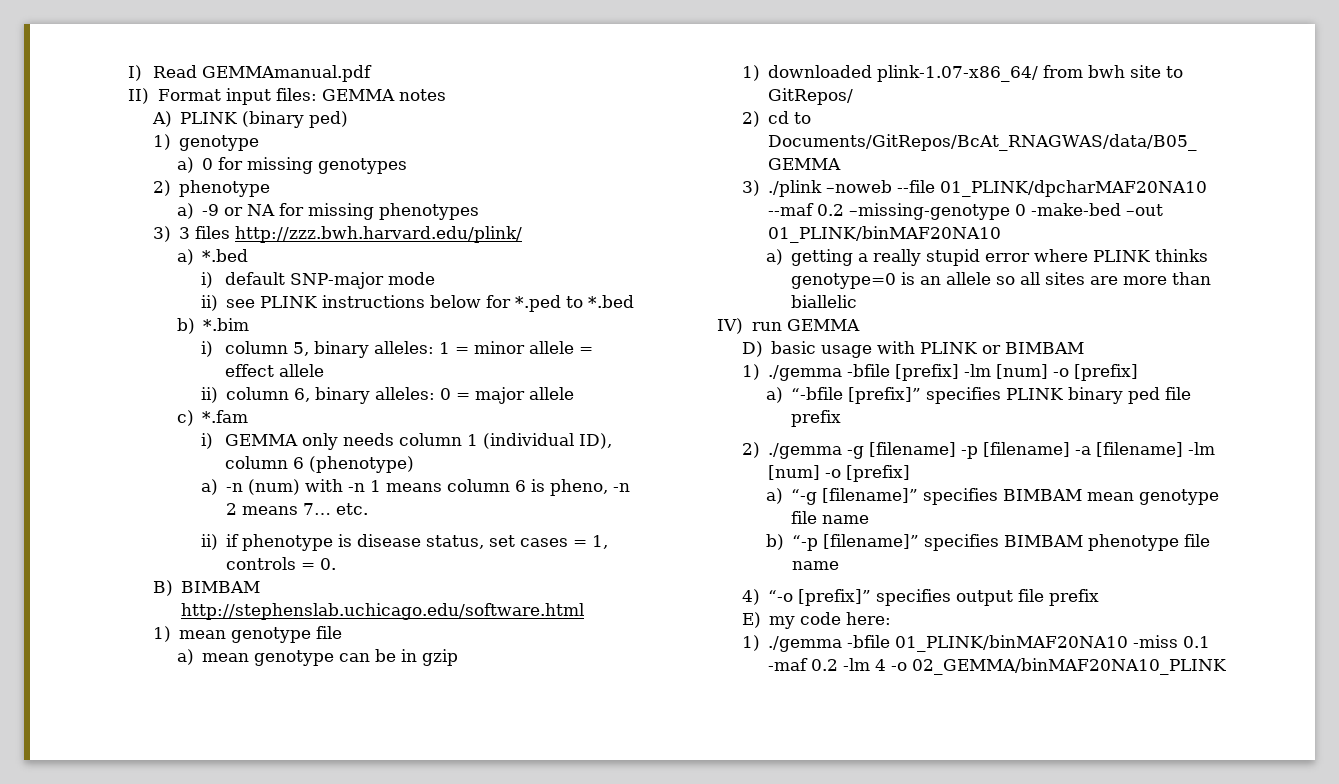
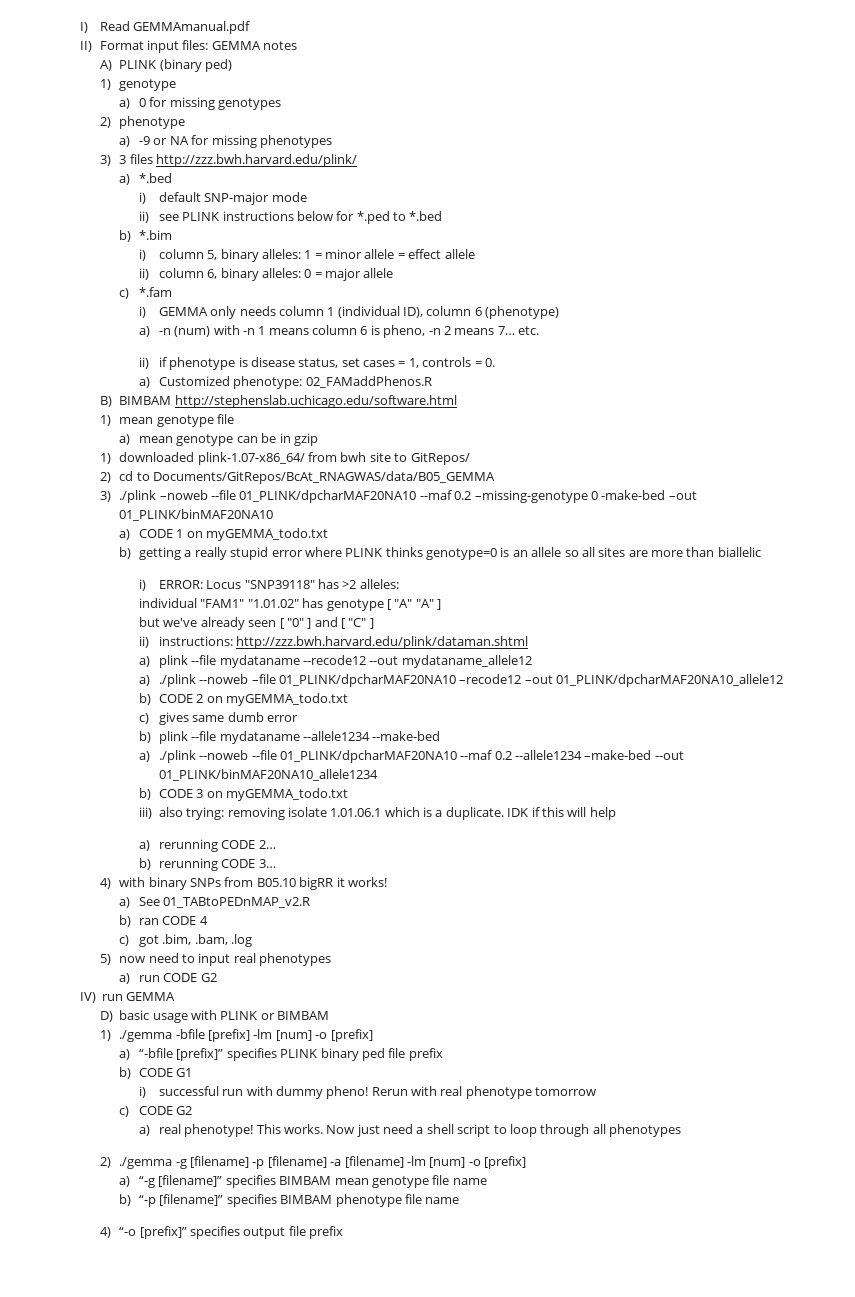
(337, 564) none -> [139,376,432,389] // a) Customized phenotype: 02_FAMaddPhenos.R
(783, 257) none -> [139,528,329,541] [119,547,132,559] CODE 1 on myGEMMA_todo.txt // b)
(858, 301) none -> [139,579,399,591] [139,598,442,611] [139,617,374,630] [139,636,529,649] [139,655,532,668] [139,674,784,687] [139,693,348,706] [139,712,298,725] [139,731,441,744] [139,750,684,763] [158,769,378,781] [139,788,348,801] [139,807,616,820] [139,839,276,852] [139,858,276,871] [99,877,387,890] [119,897,311,908] [119,915,208,927] [119,934,253,947] [99,953,332,966] [119,973,217,984] // i) ERROR: Locus "SNP39118" has >2 alleles: // individual "FAM1" "1.01.02" has genotype [ "A" "A" ] // but we've already seen [ "0" ] and [ "C" ] // ii) instructions: http://zzz.bwh.harvard.edu/plink/dataman.shtml // a) plink --file mydataname --recode12 --out mydataname_allele12 // a) ./plink --noweb –file 01_PLINK/dpcharMAF20NA10 –recode12 –out 01_PLINK/dpcharMAF20NA10_allele12 // b) CODE 2 on myGEMMA_todo.txt // c) gives same dumb error // b) plink --file mydataname --allele1234 --make-bed // a) ./plink --noweb --file 01_PLINK/dpcharMAF20NA10 --maf 0.2 --allele1234 –make-bed --out 01_PLINK/binMAF20NA10_allele1234 // b) CODE 3 on myGEMMA_todo.txt // iii) also trying: removing isolate 1.01.06.1 which is a duplicate. IDK if this will help // a) rerunning CODE 2… // b) rerunning CODE 3… // 4) with binary SNPs from B05.10 bigRR it works! // a) See 01_TABtoPEDnMAP_v2.R // b) ran CODE 4 // c) got .bim, .bam, .log // 5) now need to input real phenotypes // a) run CODE G2
(842, 418) none -> [119,1067,193,1079] [139,1086,597,1099] [119,1106,193,1117] [139,1124,682,1137] // b) CODE G1 // i) successful run with dummy pheno! Rerun with real phenotype tomorrow // c) CODE G2 // a) real phenotype! This works. Now just need a shell script to loop through all phenotypes
[741,612,891,629] [741,635,1210,652] [767,658,1226,675] // E) my code here: // 1) ./gemma -bfile 01_PLINK/binMAF20NA10 -miss 0.1 -maf 0.2 -lm 4 -o 02_GEMMA/binMAF20NA10_PLINK -> (344, 1232) none

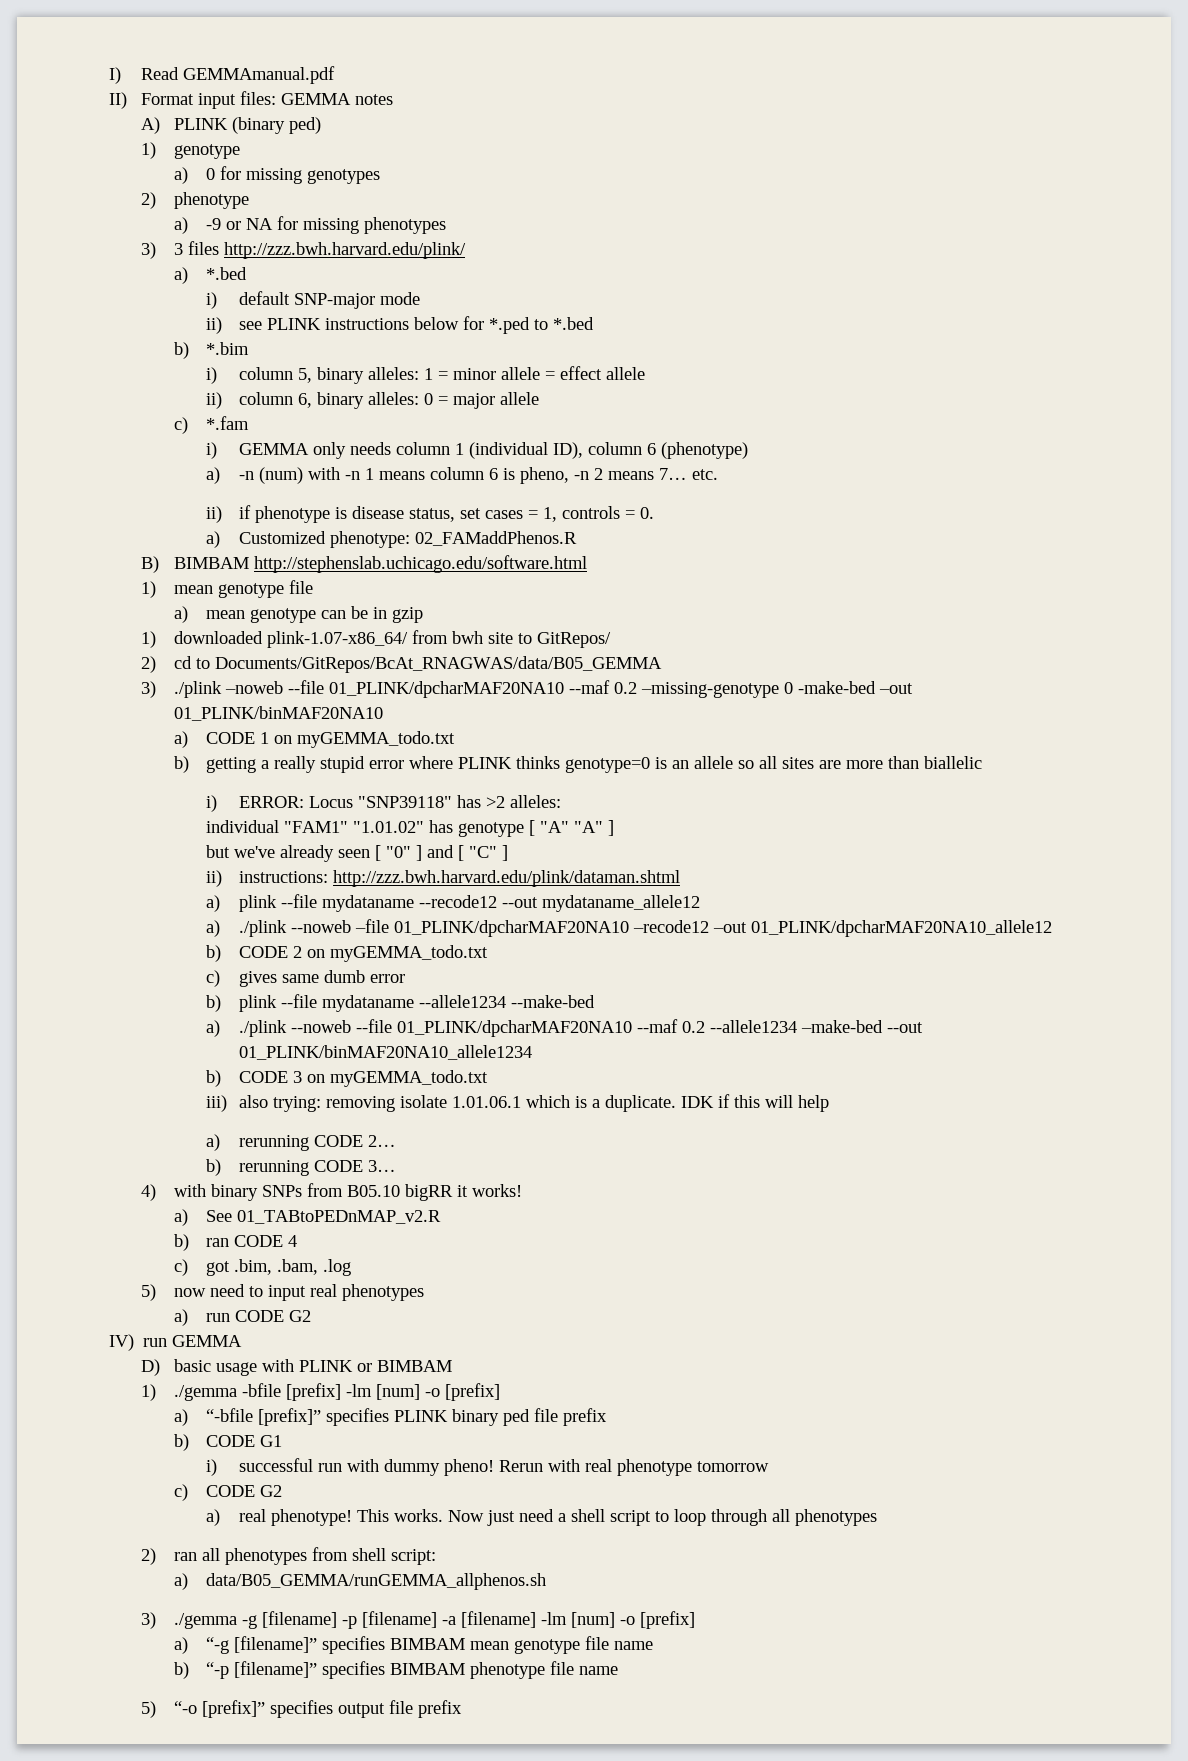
(111, 1162) none -> [173,1547,436,1565] [173,1573,547,1590] [141,1612,157,1629] ran all phenotypes from shell script: // a) data/B05_GEMMA/runGEMMA_allphenos.sh // 3)
[99,1227,111,1238] 4) -> [141,1701,157,1718] 5)

